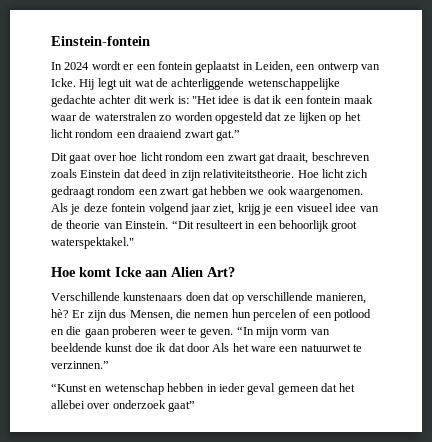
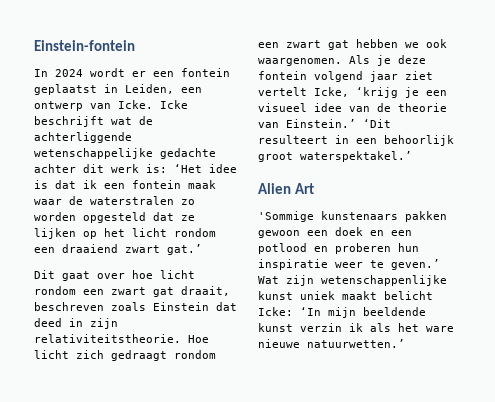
[79,78,133,90] Hij legt uit -> [160,100,188,109] [34,116,104,127] Icke beschrijft
[191,96,216,104] "Het -> [174,164,202,173] ‘Het
[215,130,240,141] gat.” -> [167,244,202,255] gat.’
[213,203,261,215] ziet, krijg -> [405,71,433,80] [258,87,398,98] ziet vertelt Icke, ‘krijg
[125,220,194,229] Einstein. “Dit -> [286,119,391,128] Einstein.’ ‘Dit
[51,237,134,249] [51,267,235,277] [51,292,367,304] [51,309,372,321] [51,326,330,338] [51,343,363,352] [51,361,109,369] [51,383,356,395] [51,400,196,412] waterspektakel." // Hoe komt Icke aan Alien Art? // Verschillende kunstenaars doen dat op verschillende manieren, hè? Er zijn dus Mensen, die nemen hun percelen of een potlood en die gaan proberen weer te geven. “In mijn vorm van beeldende kunst doe ik dat door Als het ware een natuurwet te verzinnen.” // “Kunst en wetenschap hebben in ieder geval gemeen dat het allebei over onderzoek gaat” -> [300,151,412,162] [258,183,314,194] [258,211,447,222] [258,227,412,238] [258,243,419,254] [258,259,440,270] [258,275,447,286] [258,291,433,300] [258,307,426,318] [258,323,454,332] [258,339,405,348] waterspektakel.’ // Alien Art // 'Sommige kunstenaars pakken gewoon een doek en een potlood en proberen hun inspiratie weer te geven.’ Wat zijn wetenschappenlijke kunst uniek maakt belicht Icke: ‘In mijn beeldende kunst verzin ik als het ware nieuwe natuurwetten.’

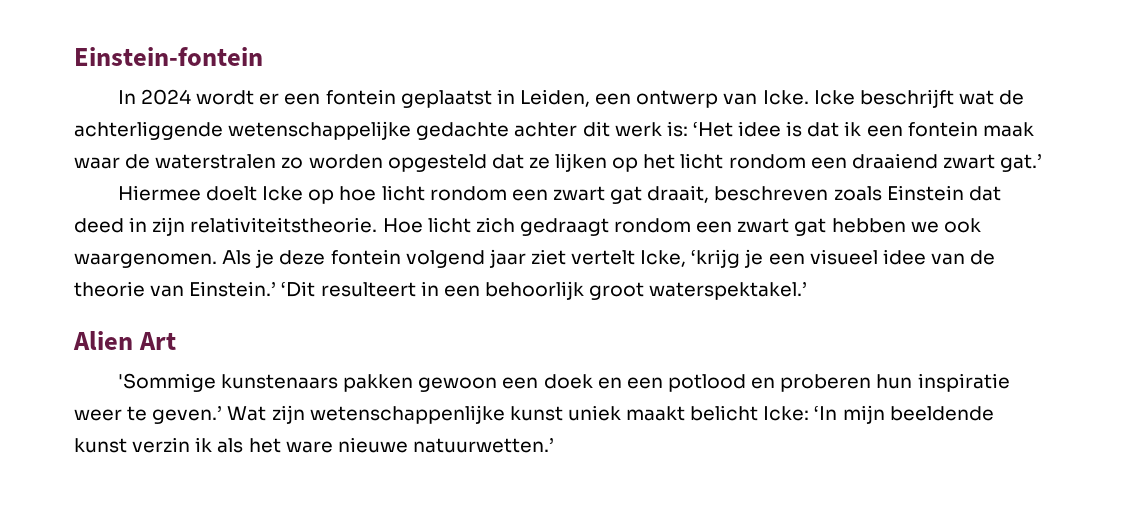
[34,270,125,281] Dit gaat over -> [117,185,335,204] Hiermee doelt Icke op

